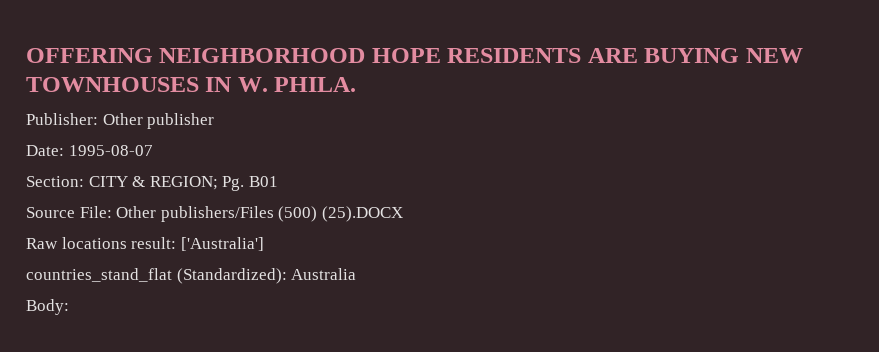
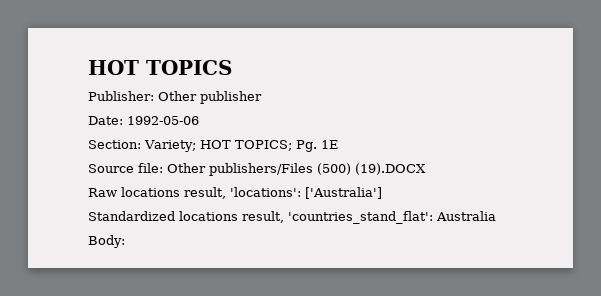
[26,48,803,63] [26,77,357,92] OFFERING NEIGHBORHOOD HOPE RESIDENTS ARE BUYING NEW TOWNHOUSES IN W. PHILA. -> [88,60,232,75] HOT TOPICS
[68,145,153,156] 1995-08-07 -> [127,116,199,125] 1992-05-06
[88,176,278,191] CITY & REGION; Pg. B01 -> [144,140,338,152] Variety; HOT TOPICS; Pg. 1E
[79,206,112,218] File: -> [138,163,163,173] file:
[321,206,403,222] (25).DOCX -> [355,163,426,175] (19).DOCX
[131,237,177,249] result: -> [184,187,301,199] result, 'locations':
[26,268,287,284] countries_stand_flat (Standardized): -> [88,211,433,224] Standardized locations result, 'countries_stand_flat':

